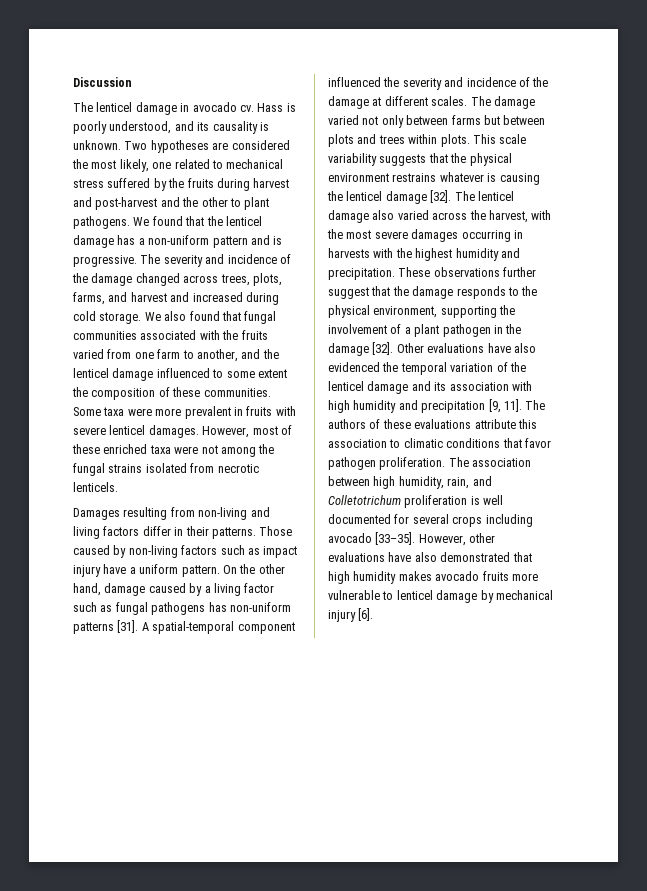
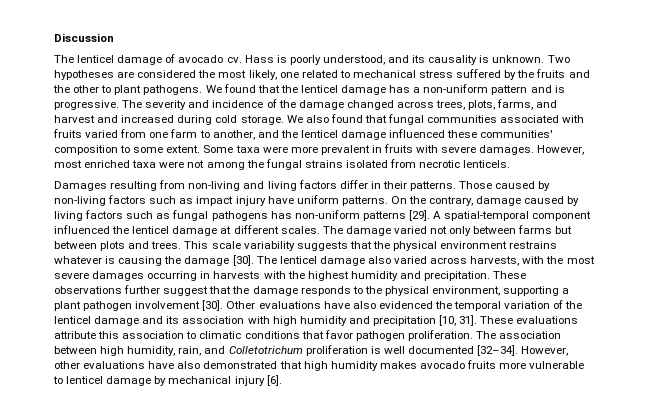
[180,103,190,112] in -> [165,54,176,63] of
[216,178,290,191] [73,197,158,210] during harvest and post-harvest -> (566, 73) none
[222,330,239,340] the -> (585, 119) none
[212,369,287,378] [72,387,271,400] to some extent the composition of these communities. -> [447,130,554,138] [54,145,201,155] these communities' composition to some extent.
[109,425,146,435] lenticel -> (477, 149) none
[280,425,292,435] [72,444,100,454] of these -> (82, 164) none
[129,564,285,577] [73,583,275,596] a uniform pattern. On the other hand, damage caused by a living factor -> [296,195,580,206] [54,210,124,221] uniform patterns. On the contrary, damage caused by living factors
[117,620,139,633] [31]. -> [408,210,430,221] [29].
[402,77,549,90] severity and incidence of the -> [132,226,170,234] lenticel
[378,134,470,147] trees within plots. -> [151,241,182,249] trees.
[346,190,452,204] lenticel damage [32]. -> [184,255,254,266] damage [30].
[469,210,528,223] the harvest, -> [470,256,520,266] harvests,
[499,305,516,315] [328,324,522,337] [328,342,394,356] the involvement of a plant pathogen in the damage [32]. -> [562,288,570,294] [54,300,224,311] a plant pathogen involvement [30].
[488,399,546,413] [328,419,411,429] [9, 11]. The authors of these -> [439,315,514,326] [10, 31]. These
[394,514,533,527] [328,532,416,545] for several crops including avocado [33–35]. -> [477,345,519,356] [32–34].

